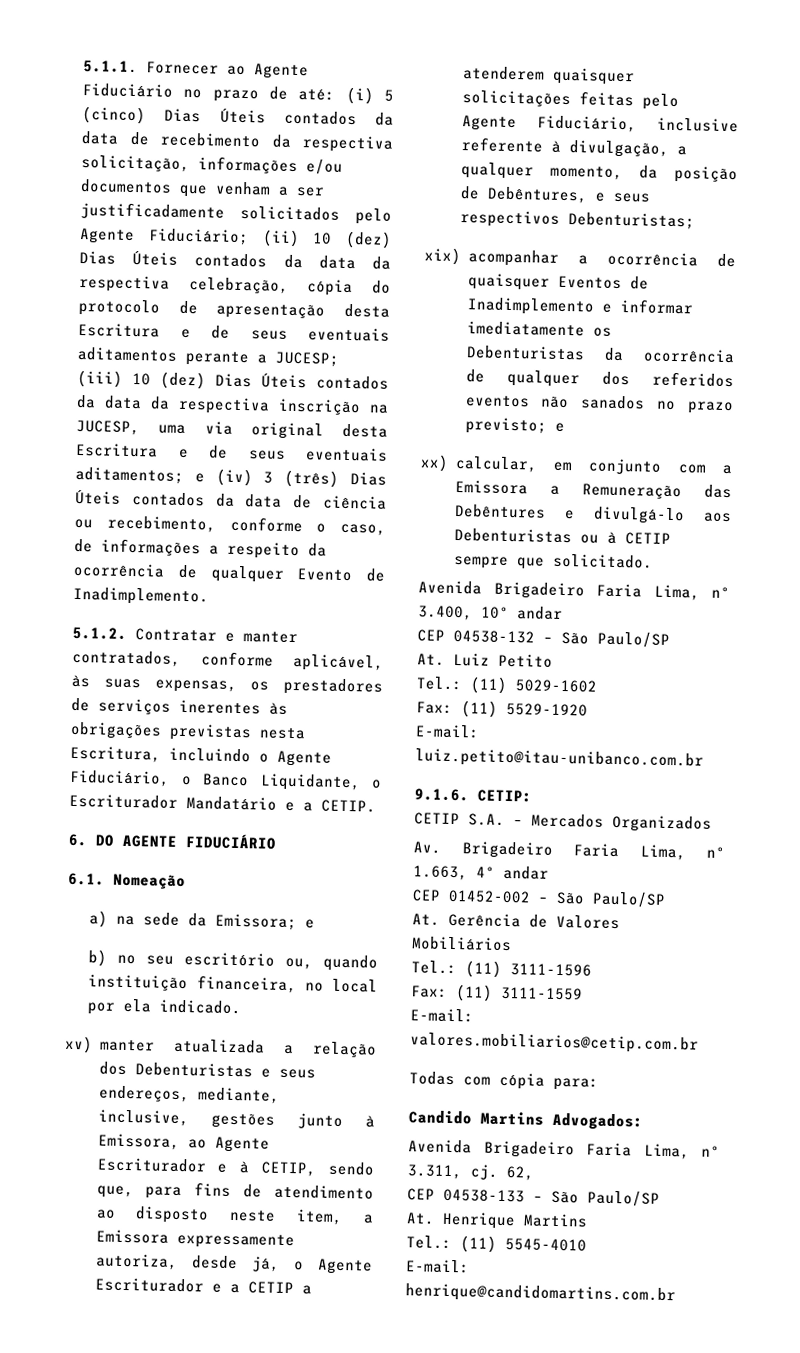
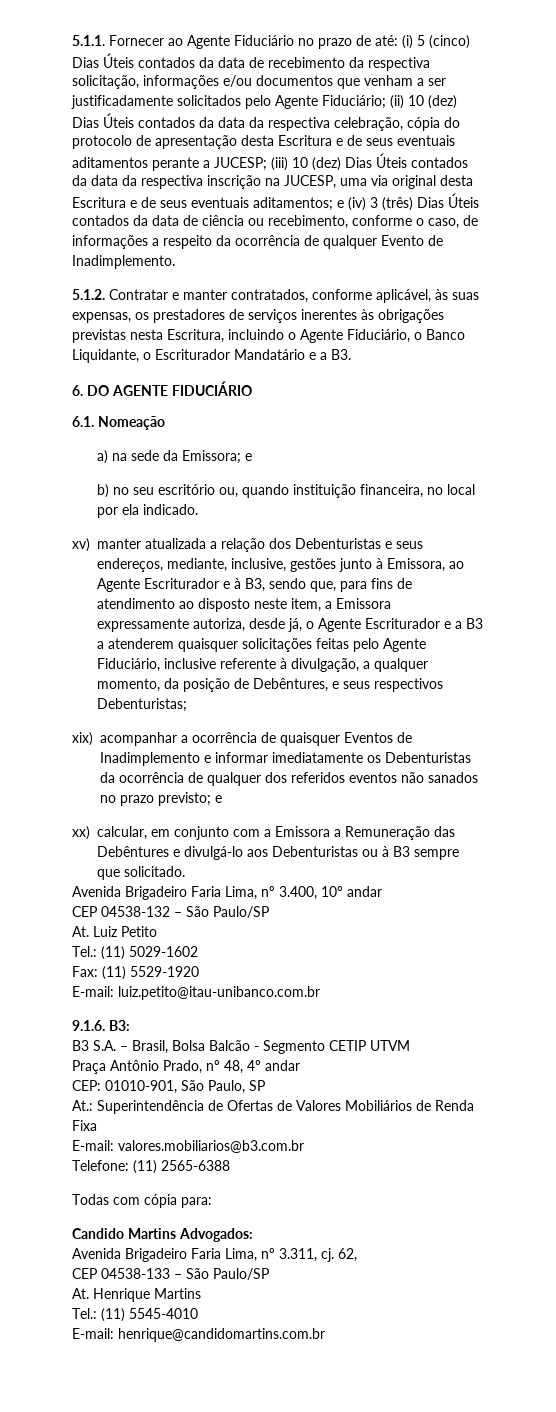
[321,799,376,813] CETIP. -> [331,349,351,360] B3.
[261,1161,317,1177] CETIP, -> [245,578,265,592] B3,
[247,1281,294,1295] CETIP -> [466,618,483,629] B3
[624,532,671,545] CETIP -> [393,846,410,857] B3
[477,789,532,803] [414,812,712,833] [413,841,725,861] [413,865,549,881] [412,889,666,908] [412,912,620,930] [411,936,512,952] [411,960,592,978] [411,984,583,1002] [410,1008,474,1023] [410,1032,699,1054] CETIP: // CETIP S.A. – Mercados Organizados // Av. Brigadeiro Faria Lima, nº 1.663, 4º andar // CEP 01452-002 – São Paulo/SP // At. Gerência de Valores Mobiliários // Tel.: (11) 3111-1596 // Fax: (11) 3111-1559 // E-mail: valores.mobiliarios@cetip.com.br -> [109,1020,130,1031] [72,1040,410,1054] [72,1060,300,1074] [72,1080,265,1094] [72,1100,474,1114] [72,1120,97,1131] [72,1140,304,1153] [72,1160,230,1174] B3: // B3 S.A. – Brasil, Bolsa Balcão - Segmento CETIP UTVM // Praça Antônio Prado, nº 48, 4º andar // CEP: 01010-901, São Paulo, SP // At.: Superintendência de Ofertas de Valores Mobiliários de Renda Fixa // E-mail: valores.mobiliarios@b3.com.br // Telefone: (11) 2565-6388

